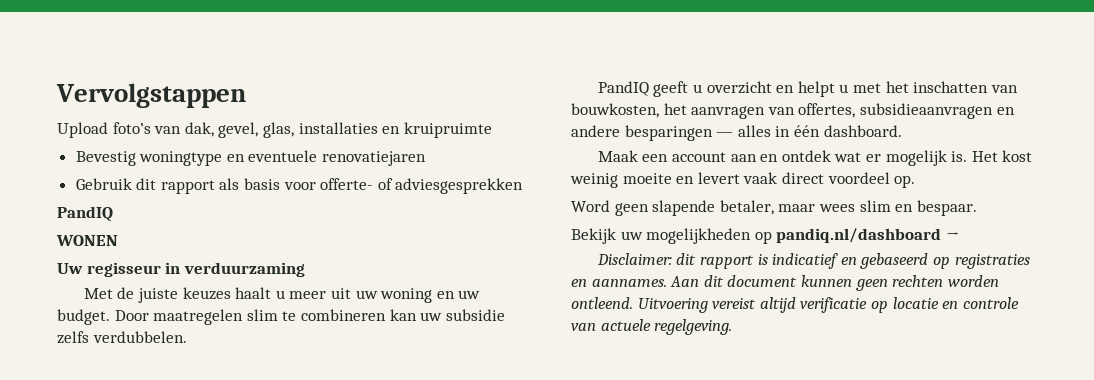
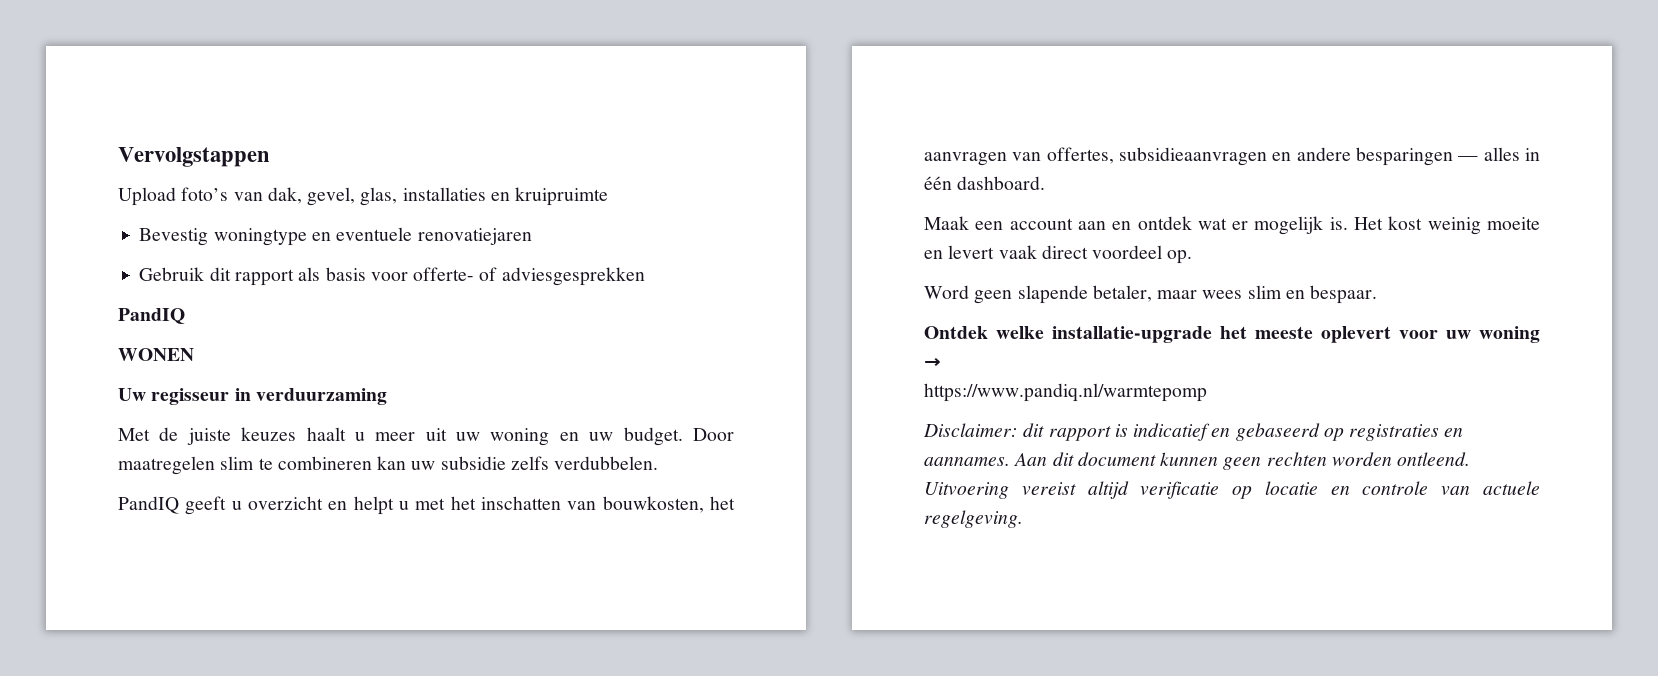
[571,228,942,244] Bekijk uw mogelijkheden op pandiq.nl/dashboard -> [924,326,1540,343] Ontdek welke installatie-upgrade het meeste oplevert voor uw woning
(959, 236) none -> [924,383,1207,402] // https://www.pandiq.nl/warmtepomp

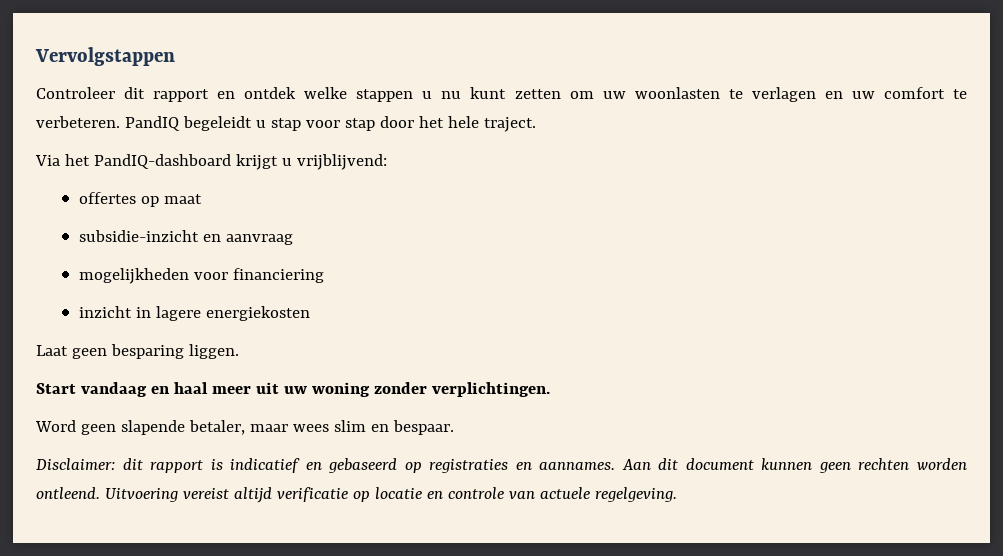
[118,187,609,206] [139,227,532,246] [139,267,645,286] [118,308,185,324] [118,348,194,361] [118,388,387,405] [118,427,734,446] [118,456,659,475] [118,496,735,515] [924,147,1540,166] [924,176,1046,190] [924,216,1540,235] [924,245,1193,264] Upload foto’s van dak, gevel, glas, installaties en kruipruimte // Bevestig woningtype en eventuele renovatiejaren // Gebruik dit rapport als basis voor offerte- of adviesgesprekken // PandIQ // WONEN // Uw regisseur in verduurzaming // Met de juiste keuzes haalt u meer uit uw woning en uw budget. Door maatregelen slim te combineren kan uw subsidie zelfs verdubbelen. // PandIQ geeft u overzicht en helpt u met het inschatten van bouwkosten, het aanvragen van offertes, subsidieaanvragen en andere besparingen — alles in één dashboard. // Maak een account aan en ontdek wat er mogelijk is. Het kost weinig moeite en levert vaak direct voordeel op. -> [36,87,968,102] [36,116,536,132] [35,154,387,170] [78,192,202,207] [78,230,293,245] [78,268,324,284] [78,306,310,321] [36,344,239,359] [36,382,550,397] Controleer dit rapport en ontdek welke stappen u nu kunt zetten om uw woonlasten te verlagen en uw comfort te verbeteren. PandIQ begeleidt u stap voor stap door het hele traject. // Via het PandIQ-dashboard krijgt u vrijblijvend: // offertes op maat // subsidie-inzicht en aanvraag // mogelijkheden voor financiering // inzicht in lagere energiekosten // Laat geen besparing liggen. // Start vandaag en haal meer uit uw woning zonder verplichtingen.
[924,326,1540,343] [924,358,941,368] [924,383,1207,402] // Ontdek welke installatie-upgrade het meeste oplevert voor uw woning → // https://www.pandiq.nl/warmtepomp -> (454, 427) none

